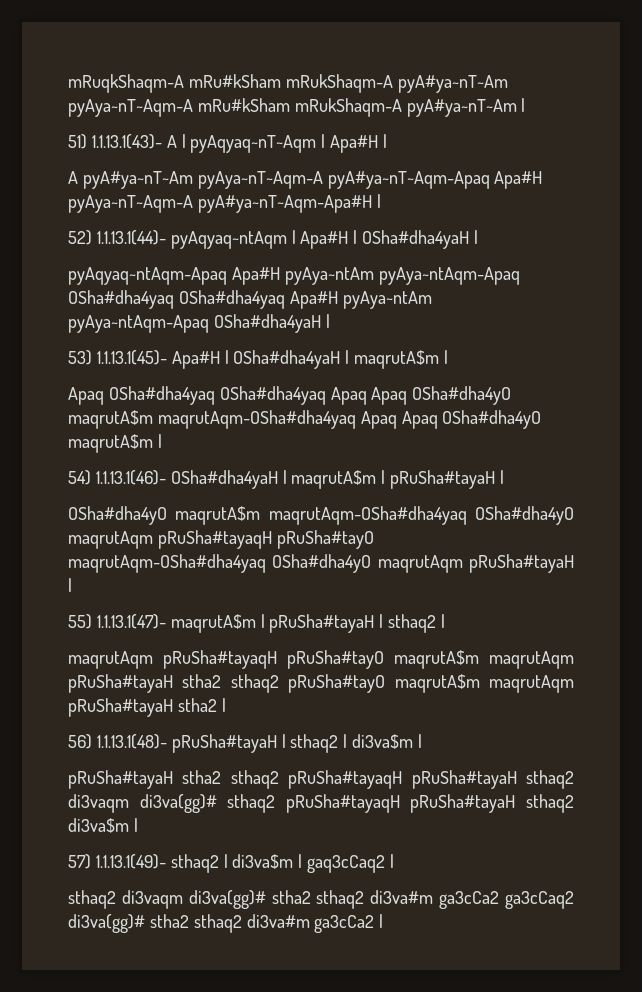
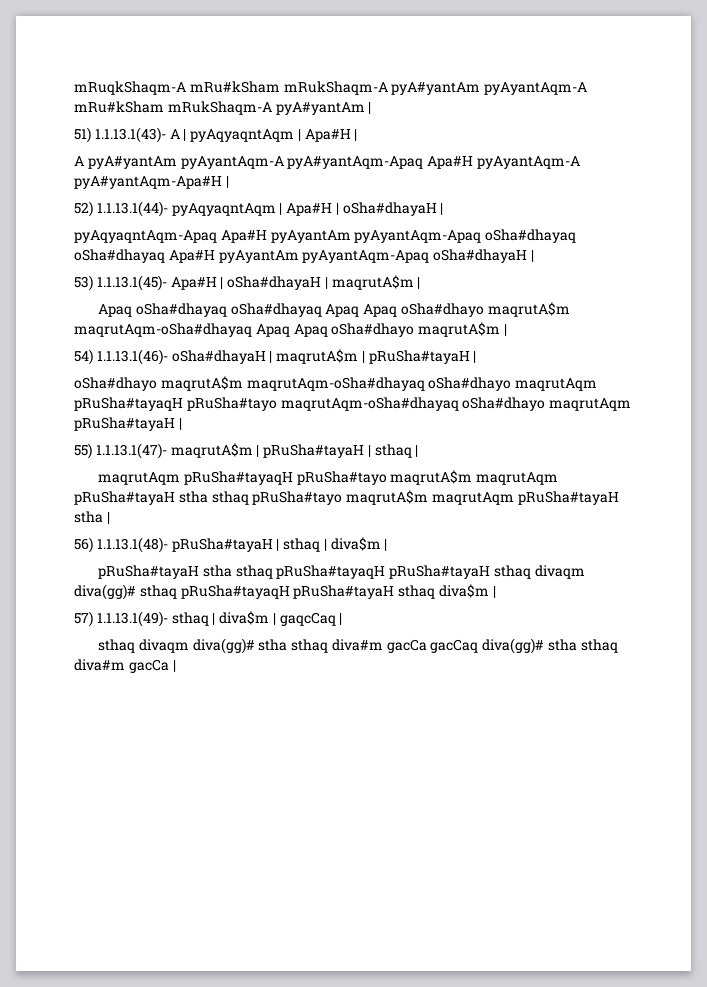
[397,75,508,93] [68,98,517,117] pyA#ya~nT~Am pyAya~nT~Aqm-A mRu#kSham mRukShaqm-A pyA#ya~nT~Am -> [391,82,588,95] [74,101,365,115] pyA#yantAm pyAyantAqm-A mRu#kSham mRukShaqm-A pyA#yantAm
[190,135,317,153] pyAqyaq~nT~Aqm -> [190,129,295,142] pyAqyaqntAqm
[82,171,543,189] [68,195,372,213] pyA#ya~nT~Am pyAya~nT~Aqm-A pyA#ya~nT~Aqm-Apaq Apa#H pyAya~nT~Aqm-A pyA#ya~nT~Aqm-Apa#H -> [87,156,580,169] [74,176,222,189] pyA#yantAm pyAyantAqm-A pyA#yantAqm-Apaq Apa#H pyAyantAqm-A pyA#yantAqm-Apa#H
[170,230,479,249] [68,267,520,285] [68,290,432,309] [68,314,321,333] pyAqyaq~ntAqm | Apa#H | OSha#dha4yaH | // pyAqyaq~ntAqm-Apaq Apa#H pyAya~ntAm pyAya~ntAqm-Apaq OSha#dha4yaq OSha#dha4yaq Apa#H pyAya~ntAm pyAya~ntAqm-Apaq OSha#dha4yaH -> [171,202,444,216] [74,229,577,243] [74,249,528,263] pyAqyaqntAqm | Apa#H | oSha#dhayaH | // pyAqyaqntAqm-Apaq Apa#H pyAyantAm pyAyantAqm-Apaq oSha#dhayaq oSha#dhayaq Apa#H pyAyantAm pyAyantAqm-Apaq oSha#dhayaH
[233,350,341,369] OSha#dha4yaH -> [227,276,322,290] oSha#dhayaH
[108,386,512,405] [68,410,542,429] OSha#dha4yaq OSha#dha4yaq Apaq Apaq OSha#dha4yO maqrutA$m maqrutAqm-OSha#dha4yaq Apaq Apaq OSha#dha4yO -> [135,302,570,317] [74,323,415,337] oSha#dhayaq oSha#dhayaq Apaq Apaq oSha#dhayo maqrutA$m maqrutAqm-oSha#dhayaq Apaq Apaq oSha#dhayo
[170,470,278,489] OSha#dha4yaH -> [171,350,266,364] oSha#dhayaH
[68,506,574,525] [68,530,374,549] [68,554,372,573] OSha#dha4yO maqrutA$m maqrutAqm-OSha#dha4yaq OSha#dha4yO maqrutAqm pRuSha#tayaqH pRuSha#tayO maqrutAqm-OSha#dha4yaq OSha#dha4yO -> [74,376,598,391] [74,397,546,411] oSha#dhayo maqrutA$m maqrutAqm-oSha#dhayaq oSha#dhayo maqrutAqm pRuSha#tayaqH pRuSha#tayo maqrutAqm-oSha#dhayaq oSha#dhayo
[388,614,437,633] sthaq2 -> [374,444,412,458] sthaq
[287,650,574,669] [68,674,574,693] [68,698,217,717] pRuSha#tayO maqrutA$m maqrutAqm pRuSha#tayaH stha2 sthaq2 pRuSha#tayO maqrutA$m maqrutAqm pRuSha#tayaH stha2 -> [296,470,559,485] [74,490,619,505] [74,511,103,523] pRuSha#tayo maqrutA$m maqrutAqm pRuSha#tayaH stha sthaq pRuSha#tayo maqrutA$m maqrutAqm pRuSha#tayaH stha
[290,734,414,753] sthaq2 | di3va$m -> [283,537,381,552] sthaq | diva$m
[182,770,574,789] [68,794,574,813] [68,818,138,833] [68,854,395,873] [68,890,574,909] [68,914,375,933] stha2 sthaq2 pRuSha#tayaqH pRuSha#tayaH sthaq2 di3vaqm di3va(gg)# sthaq2 pRuSha#tayaqH pRuSha#tayaH sthaq2 di3va$m | // 57) 1.1.13.1(49)- sthaq2 | di3va$m | gaq3cCaq2 | // sthaq2 di3vaqm di3va(gg)# stha2 sthaq2 di3va#m ga3cCa2 ga3cCaq2 di3va(gg)# stha2 sthaq2 di3va#m ga3cCa2 -> [202,565,585,579] [74,584,496,600] [74,611,343,627] [97,638,618,654] [74,659,169,673] stha sthaq pRuSha#tayaqH pRuSha#tayaH sthaq divaqm diva(gg)# sthaq pRuSha#tayaqH pRuSha#tayaH sthaq diva$m | // 57) 1.1.13.1(49)- sthaq | diva$m | gaqcCaq | // sthaq divaqm diva(gg)# stha sthaq diva#m gacCa gacCaq diva(gg)# stha sthaq diva#m gacCa

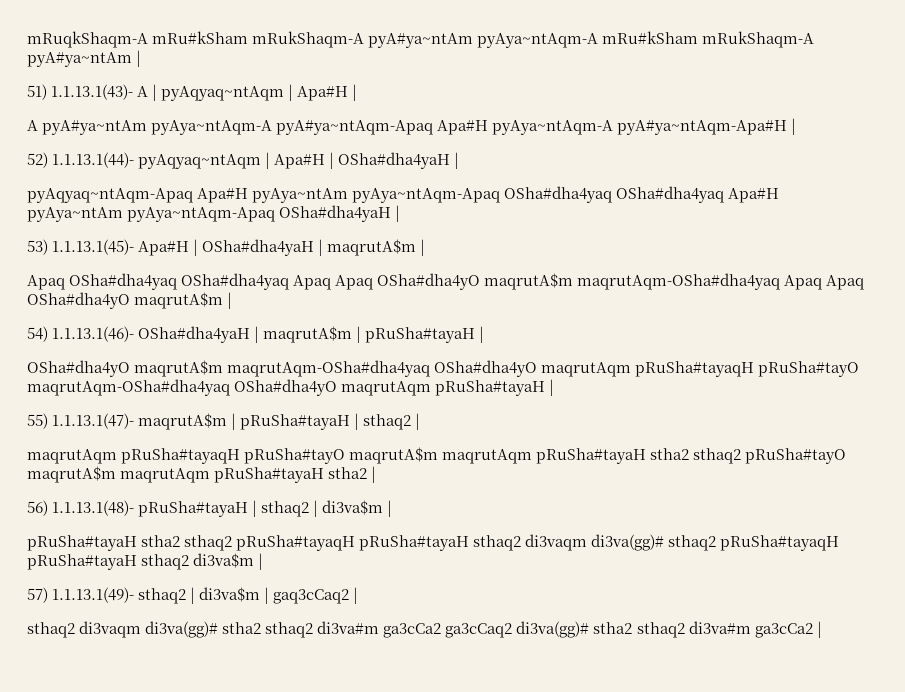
[391,82,588,95] [74,101,365,115] pyA#yantAm pyAyantAqm-A mRu#kSham mRukShaqm-A pyA#yantAm -> [368,31,815,48] [27,52,132,67] pyA#ya~ntAm pyAya~ntAqm-A mRu#kSham mRukShaqm-A pyA#ya~ntAm
[190,129,295,142] pyAqyaqntAqm -> [161,86,285,101] pyAqyaq~ntAqm
[87,156,580,169] [74,176,222,189] pyA#yantAm pyAyantAqm-A pyA#yantAqm-Apaq Apa#H pyAyantAqm-A pyA#yantAqm-Apa#H -> [42,120,788,135] pyA#ya~ntAm pyAya~ntAqm-A pyA#ya~ntAqm-Apaq Apa#H pyAya~ntAqm-A pyA#ya~ntAqm-Apa#H
[171,202,444,216] [74,229,577,243] [74,249,528,263] pyAqyaqntAqm | Apa#H | oSha#dhayaH | // pyAqyaqntAqm-Apaq Apa#H pyAyantAm pyAyantAqm-Apaq oSha#dhayaq oSha#dhayaq Apa#H pyAyantAm pyAyantAqm-Apaq oSha#dhayaH -> [138,152,460,169] [27,186,780,203] [27,205,392,222] pyAqyaq~ntAqm | Apa#H | OSha#dha4yaH | // pyAqyaq~ntAqm-Apaq Apa#H pyAya~ntAm pyAya~ntAqm-Apaq OSha#dha4yaq OSha#dha4yaq Apa#H pyAya~ntAm pyAya~ntAqm-Apaq OSha#dha4yaH
[227,276,322,290] oSha#dhayaH -> [202,239,315,256] OSha#dha4yaH
[135,302,570,317] [74,323,415,337] oSha#dhayaq oSha#dhayaq Apaq Apaq oSha#dhayo maqrutA$m maqrutAqm-oSha#dhayaq Apaq Apaq oSha#dhayo -> [69,273,865,290] [27,292,130,309] OSha#dha4yaq OSha#dha4yaq Apaq Apaq OSha#dha4yO maqrutA$m maqrutAqm-OSha#dha4yaq Apaq Apaq OSha#dha4yO
[171,350,266,364] oSha#dhayaH -> [138,326,251,343] OSha#dha4yaH
[74,376,598,391] [74,397,546,411] oSha#dhayo maqrutA$m maqrutAqm-oSha#dhayaq oSha#dhayo maqrutAqm pRuSha#tayaqH pRuSha#tayo maqrutAqm-oSha#dhayaq oSha#dhayo -> [27,360,860,377] [27,379,338,396] OSha#dha4yO maqrutA$m maqrutAqm-OSha#dha4yaq OSha#dha4yO maqrutAqm pRuSha#tayaqH pRuSha#tayO maqrutAqm-OSha#dha4yaq OSha#dha4yO
[374,444,412,458] sthaq -> [363,414,412,430] sthaq2
[296,470,559,485] [74,490,619,505] [74,511,103,523] pRuSha#tayo maqrutA$m maqrutAqm pRuSha#tayaH stha sthaq pRuSha#tayo maqrutA$m maqrutAqm pRuSha#tayaH stha -> [244,447,847,464] [27,466,368,483] pRuSha#tayO maqrutA$m maqrutAqm pRuSha#tayaH stha2 sthaq2 pRuSha#tayO maqrutA$m maqrutAqm pRuSha#tayaH stha2
[283,537,381,552] sthaq | diva$m -> [261,500,384,517] sthaq2 | di3va$m
[202,565,585,579] [74,584,496,600] [74,611,343,627] [97,638,618,654] [74,659,169,673] stha sthaq pRuSha#tayaqH pRuSha#tayaH sthaq divaqm diva(gg)# sthaq pRuSha#tayaqH pRuSha#tayaH sthaq diva$m | // 57) 1.1.13.1(49)- sthaq | diva$m | gaqcCaq | // sthaq divaqm diva(gg)# stha sthaq diva#m gacCa gacCaq diva(gg)# stha sthaq diva#m gacCa -> [141,534,840,551] [27,553,264,570] [27,587,359,604] [27,621,813,638] stha2 sthaq2 pRuSha#tayaqH pRuSha#tayaH sthaq2 di3vaqm di3va(gg)# sthaq2 pRuSha#tayaqH pRuSha#tayaH sthaq2 di3va$m | // 57) 1.1.13.1(49)- sthaq2 | di3va$m | gaq3cCaq2 | // sthaq2 di3vaqm di3va(gg)# stha2 sthaq2 di3va#m ga3cCa2 ga3cCaq2 di3va(gg)# stha2 sthaq2 di3va#m ga3cCa2

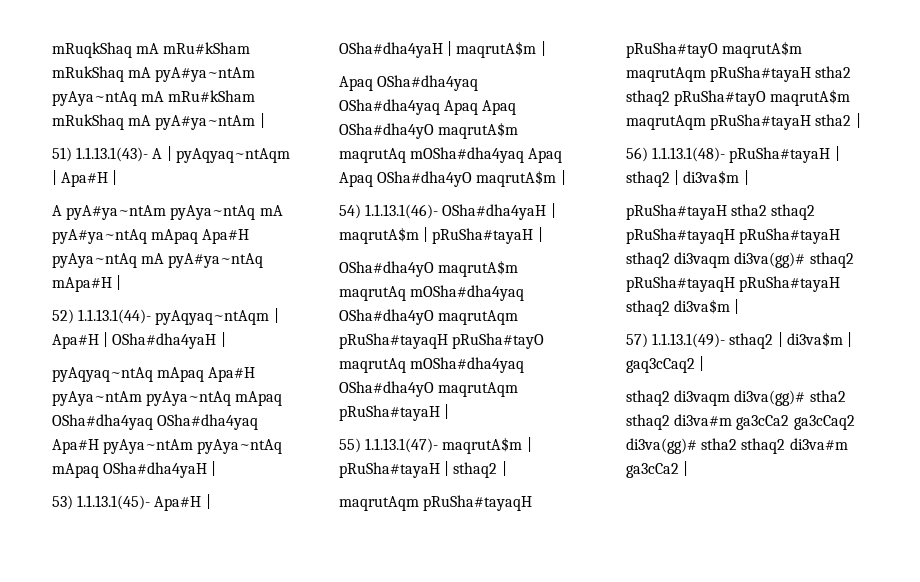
[27,31,815,48] mRuqkShaqm-A mRu#kSham mRukShaqm-A pyA#ya~ntAm pyAya~ntAqm-A mRu#kSham mRukShaqm-A -> [52,42,251,58] [52,66,256,82] [52,90,256,106] [52,114,152,130] mRuqkShaq mA mRu#kSham mRukShaq mA pyA#ya~ntAm pyAya~ntAq mA mRu#kSham mRukShaq mA
[151,120,788,135] pyAya~ntAqm-A pyA#ya~ntAqm-Apaq Apa#H pyAya~ntAqm-A pyA#ya~ntAqm-Apa#H -> [170,205,283,220] [52,229,250,244] [52,253,264,268] [52,277,112,292] pyAya~ntAq mA pyA#ya~ntAq mApaq Apa#H pyAya~ntAq mA pyA#ya~ntAq mApa#H
[27,188,501,203] pyAqyaq~ntAqm-Apaq Apa#H pyAya~ntAm pyAya~ntAqm-Apaq -> [52,367,256,382] [52,391,283,406] pyAqyaq~ntAq mApaq Apa#H pyAya~ntAm pyAya~ntAq mApaq
[127,207,276,222] pyAya~ntAqm-Apaq -> [197,439,283,454] [52,463,99,478] pyAya~ntAq mApaq
[577,273,781,290] maqrutAqm-OSha#dha4yaq -> [339,147,525,163] maqrutAq mOSha#dha4yaq
[227,360,431,377] maqrutAqm-OSha#dha4yaq -> [339,285,525,301] maqrutAq mOSha#dha4yaq
[27,379,230,396] maqrutAqm-OSha#dha4yaq -> [339,357,525,373] maqrutAq mOSha#dha4yaq

